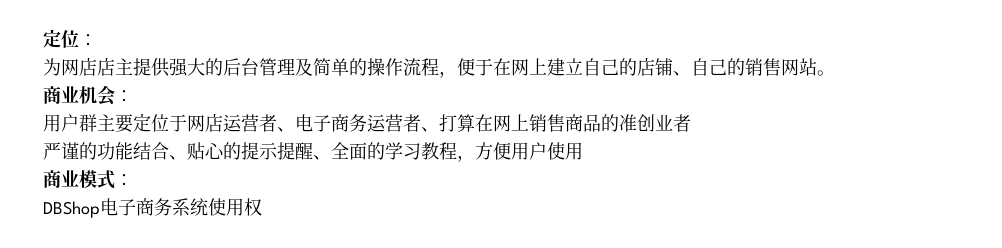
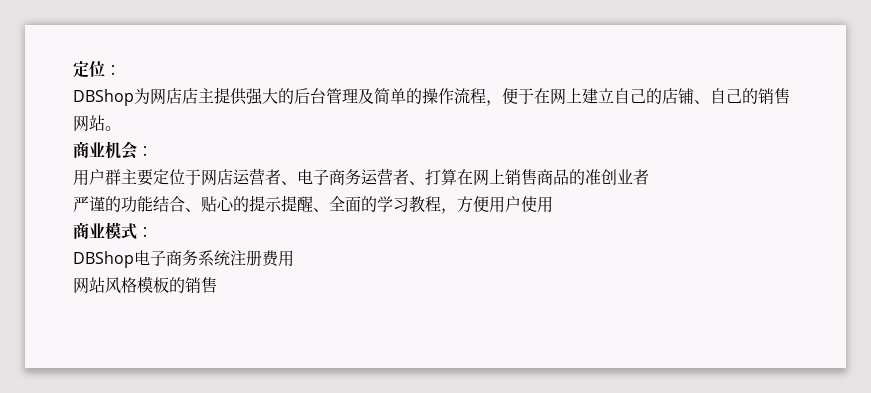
(97, 40) none -> [73,89,134,106] DBShop
[208,198,262,216] 使用权 -> [230,250,294,267] [73,276,217,294] 注册费用 // 网站风格模板的销售

